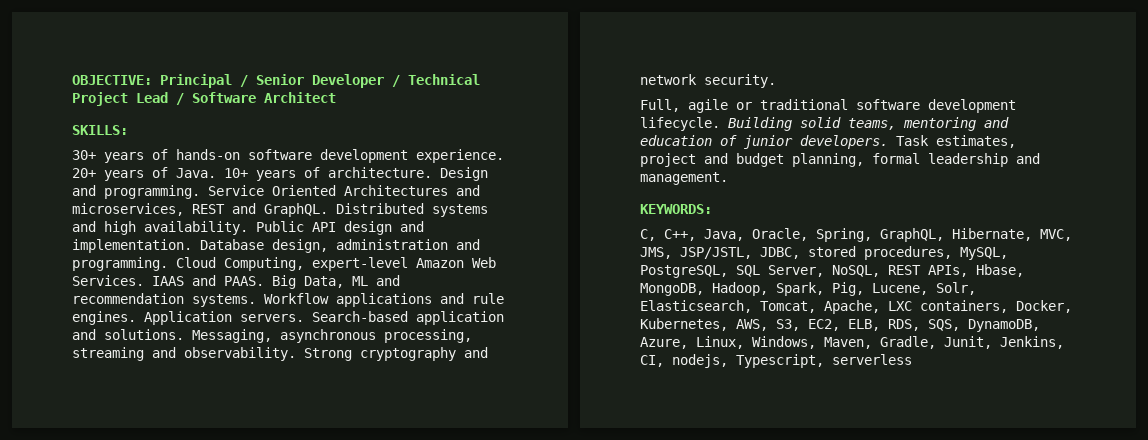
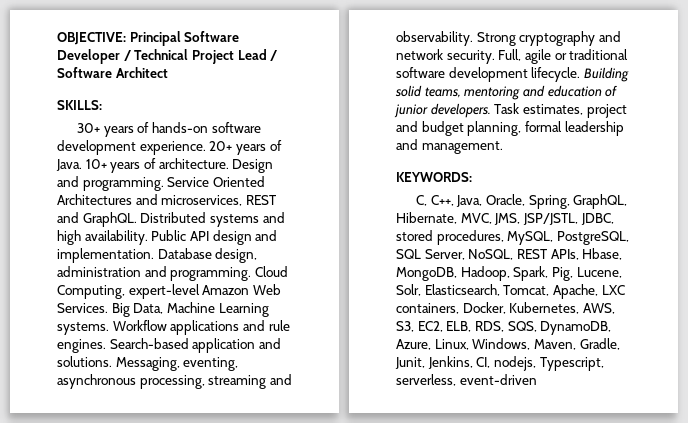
[240,74,304,87] / Senior -> [184,31,240,42] Software
[152,275,400,289] [72,293,184,304] IAAS and PAAS. Big Data, ML and recommendation -> [111,302,269,317] Big Data, Machine Learning
[144,311,304,325] Application servers. -> (106, 346) none
(272, 336) none -> [183,357,239,371] eventing,
(776, 81) // -> (495, 57) none
[832,354,912,365] serverless -> [396,374,537,386] serverless, event-driven

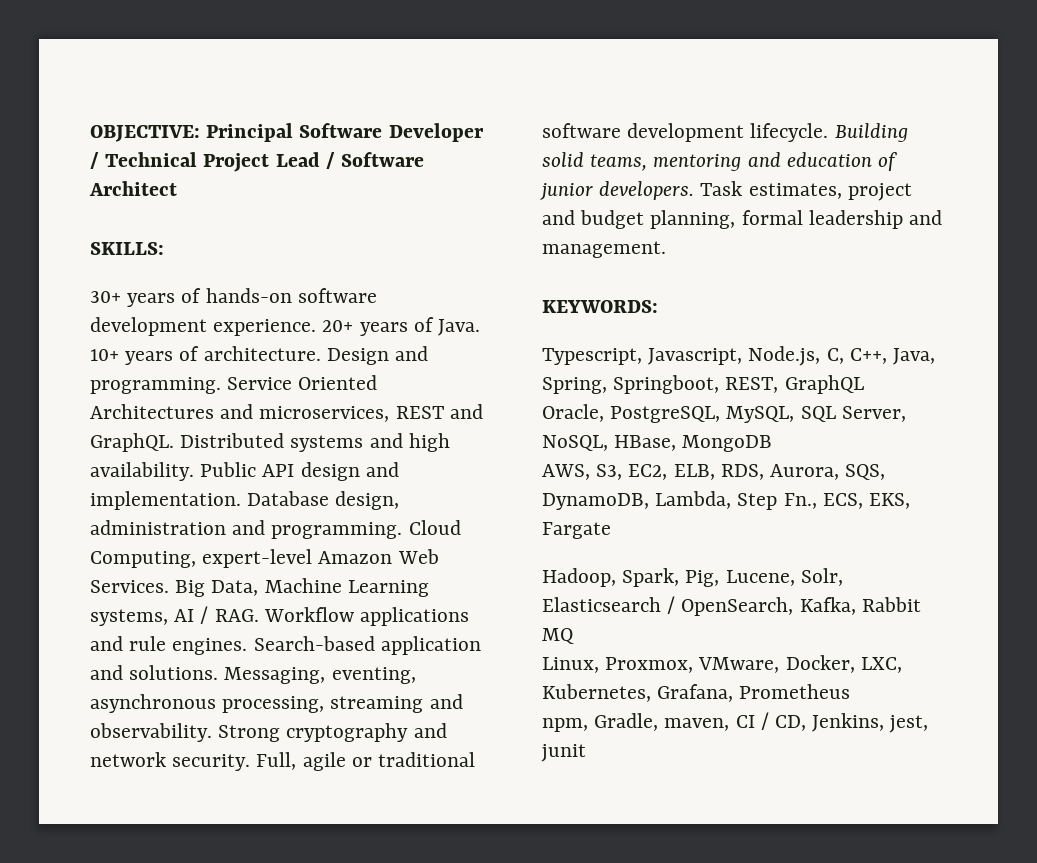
[57,322,109,335] systems. -> [90,606,259,626] systems, AI / RAG.
[415,194,628,209] [396,212,614,225] [396,230,629,245] [396,248,623,260] [396,267,457,281] C, C++, Java, Oracle, Spring, GraphQL, Hibernate, MVC, JMS, JSP/JSTL, JDBC, stored procedures, MySQL, PostgreSQL, SQL Server, NoSQL, REST APIs, Hbase, MongoDB, -> [542,346,936,366] [542,375,864,394] [542,404,906,423] [542,435,773,452] [542,464,886,480] [542,491,911,510] [542,522,611,539] Typescript, Javascript, Node.js, C, C++, Java, Spring, Springboot, REST, GraphQL // Oracle, PostgreSQL, MySQL, SQL Server, NoSQL, HBase, MongoDB // AWS, S3, EC2, ELB, RDS, Aurora, SQS, DynamoDB, Lambda, Step Fn., ECS, EKS, Fargate //
[424,284,625,299] [396,302,615,314] [396,321,612,335] [396,338,620,350] [395,356,604,371] [396,374,537,386] Elasticsearch, Tomcat, Apache, LXC containers, Docker, Kubernetes, AWS, S3, EC2, ELB, RDS, SQS, DynamoDB, Azure, Linux, Windows, Maven, Gradle, Junit, Jenkins, CI, nodejs, Typescript, serverless, event-driven -> [542,596,921,616] [542,628,574,644] [542,655,902,673] [542,684,851,702] [542,712,929,733] [541,744,586,762] Elasticsearch / OpenSearch, Kafka, Rabbit MQ // Linux, Proxmox, VMware, Docker, LXC, Kubernetes, Grafana, Prometheus // npm, Gradle, maven, CI / CD, Jenkins, jest, junit

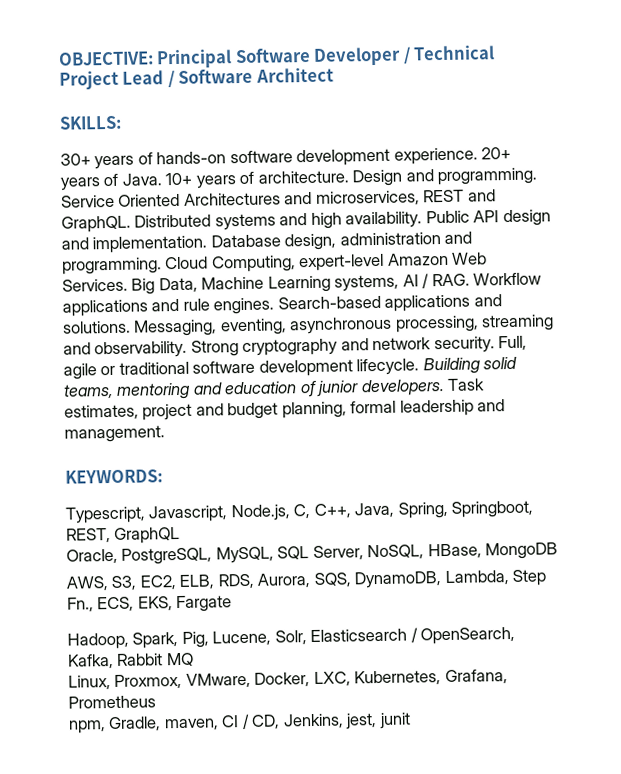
[380,636,481,655] application -> [384,294,471,312] applications

